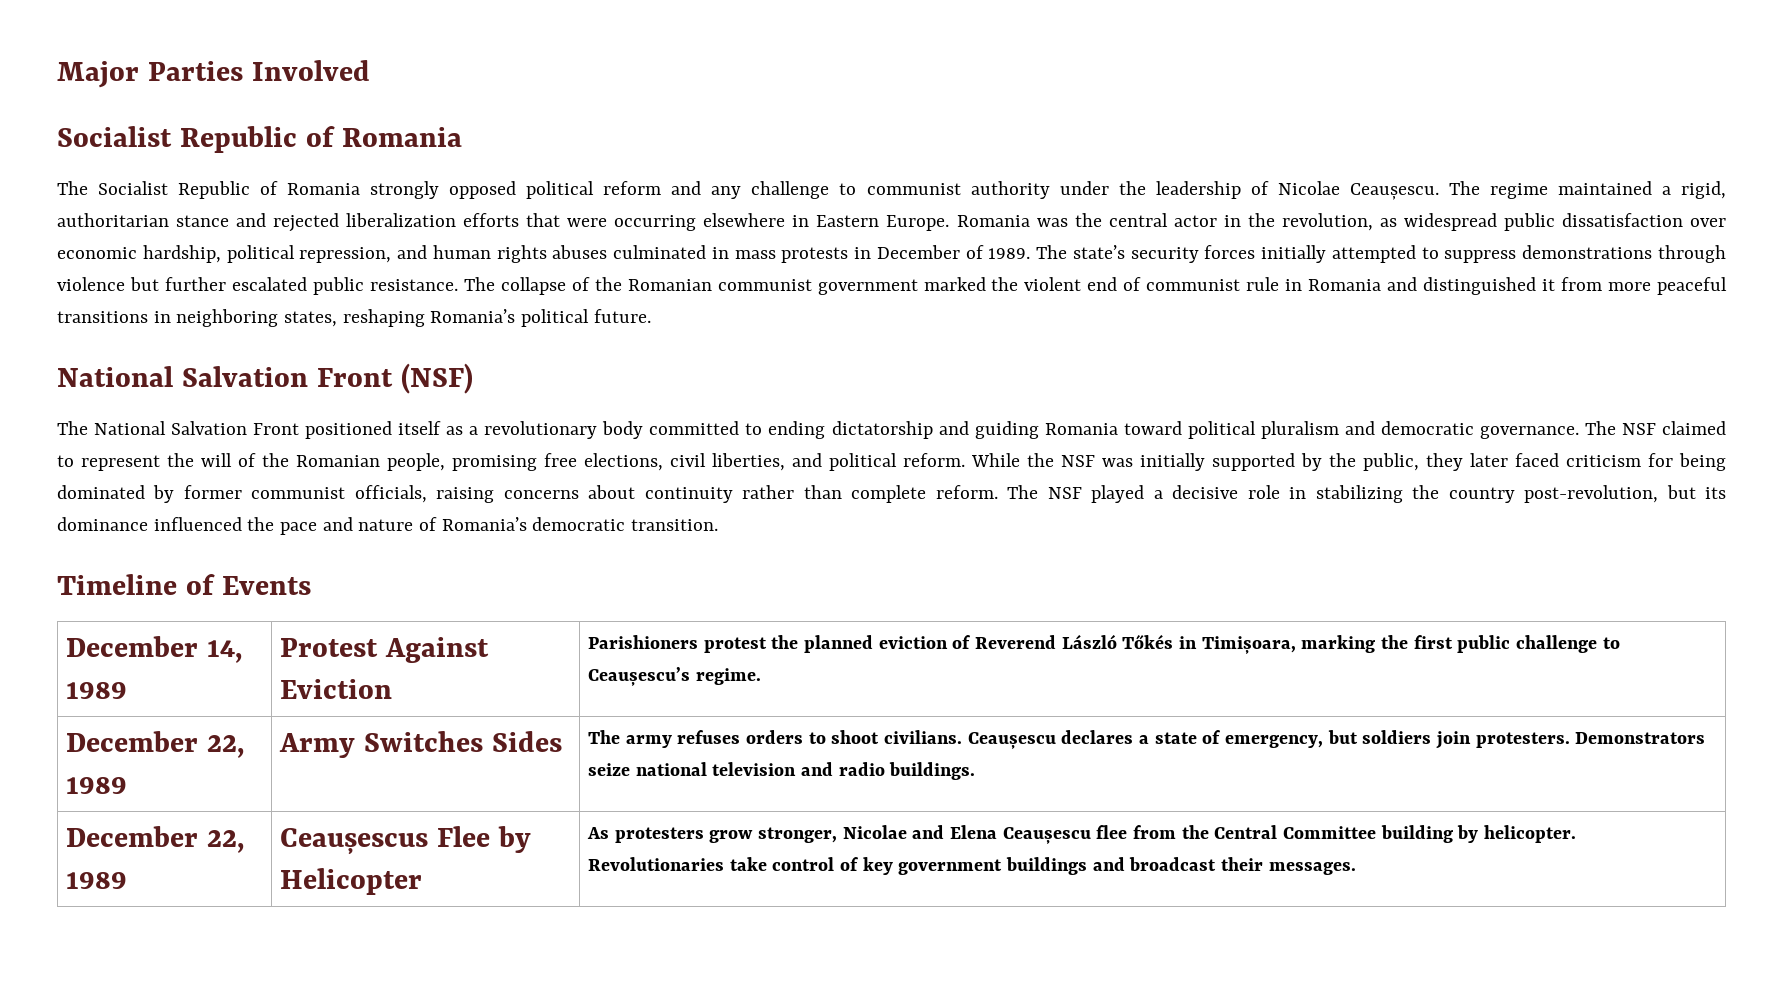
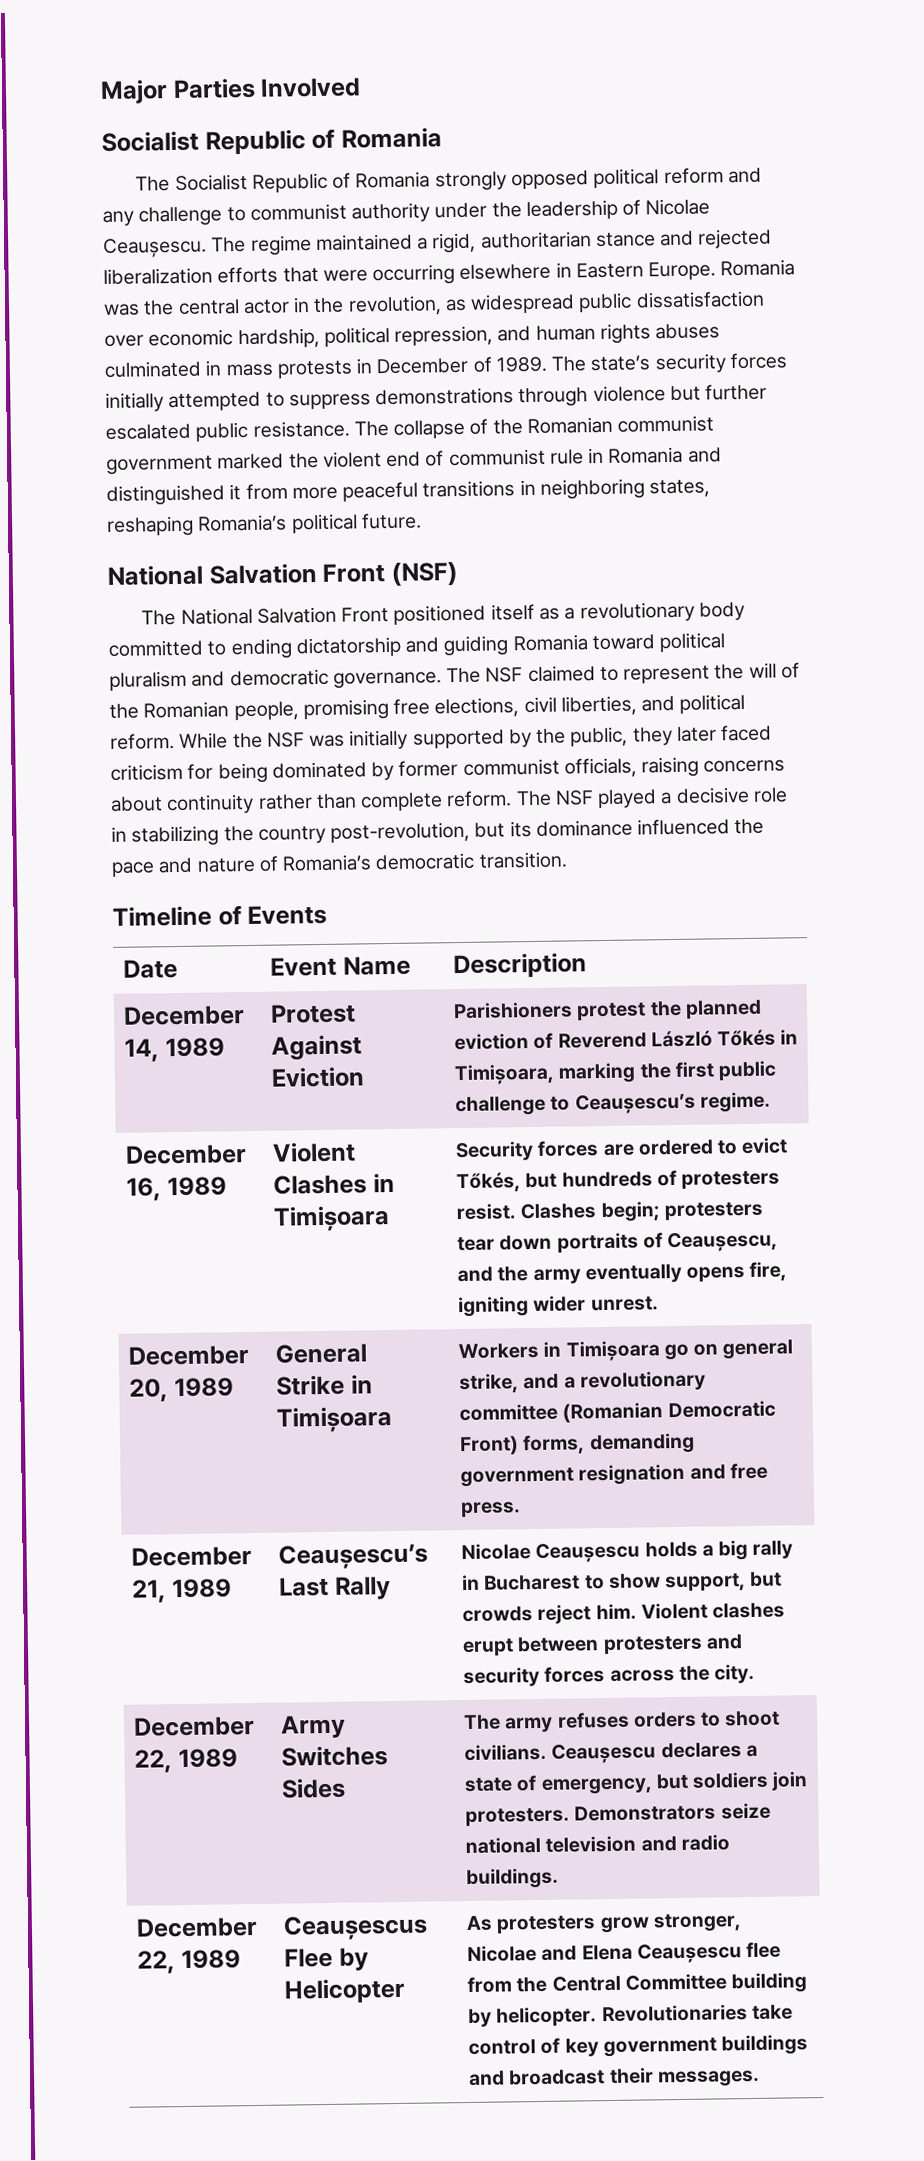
(311, 585) none -> [123,958,179,979] [270,955,411,977] [453,952,588,979] // Date | Event Name | Description
(761, 676) none -> [125,1144,248,1165] [126,1176,227,1202] [272,1141,357,1163] [273,1172,395,1195] [273,1205,391,1232] [455,1137,789,1162] [456,1169,781,1194] [456,1201,763,1223] [457,1231,779,1253] [457,1261,788,1285] [458,1295,659,1318] [128,1345,250,1366] [129,1377,234,1403] [275,1343,368,1364] [276,1374,373,1396] [276,1406,393,1433] [458,1339,794,1362] [459,1370,706,1395] [459,1400,776,1423] [460,1432,695,1456] [460,1462,768,1488] [460,1501,522,1518] [131,1546,253,1567] [132,1578,232,1604] [278,1543,429,1570] [279,1576,391,1600] [461,1539,794,1564] [461,1571,783,1593] [462,1602,786,1624] [462,1634,743,1657] [463,1663,756,1688] // December 16, 1989 | Violent Clashes in Timișoara | Security forces are ordered to evict Tőkés, but hundreds of protesters resist. Clashes begin; protesters tear down portraits of Ceaușescu, and the army eventually opens fire, igniting wider unrest. // December 20, 1989 | General Strike in Timișoara | Workers in Timișoara go on general strike, and a revolutionary committee (Romanian Democratic Front) forms, demanding government resignation and free press. // December 21, 1989 | Ceaușescu’s Last Rally | Nicolae Ceaușescu holds a big rally in Bucharest to show support, but crowds reject him. Violent clashes erupt between protesters and security forces across the city.

